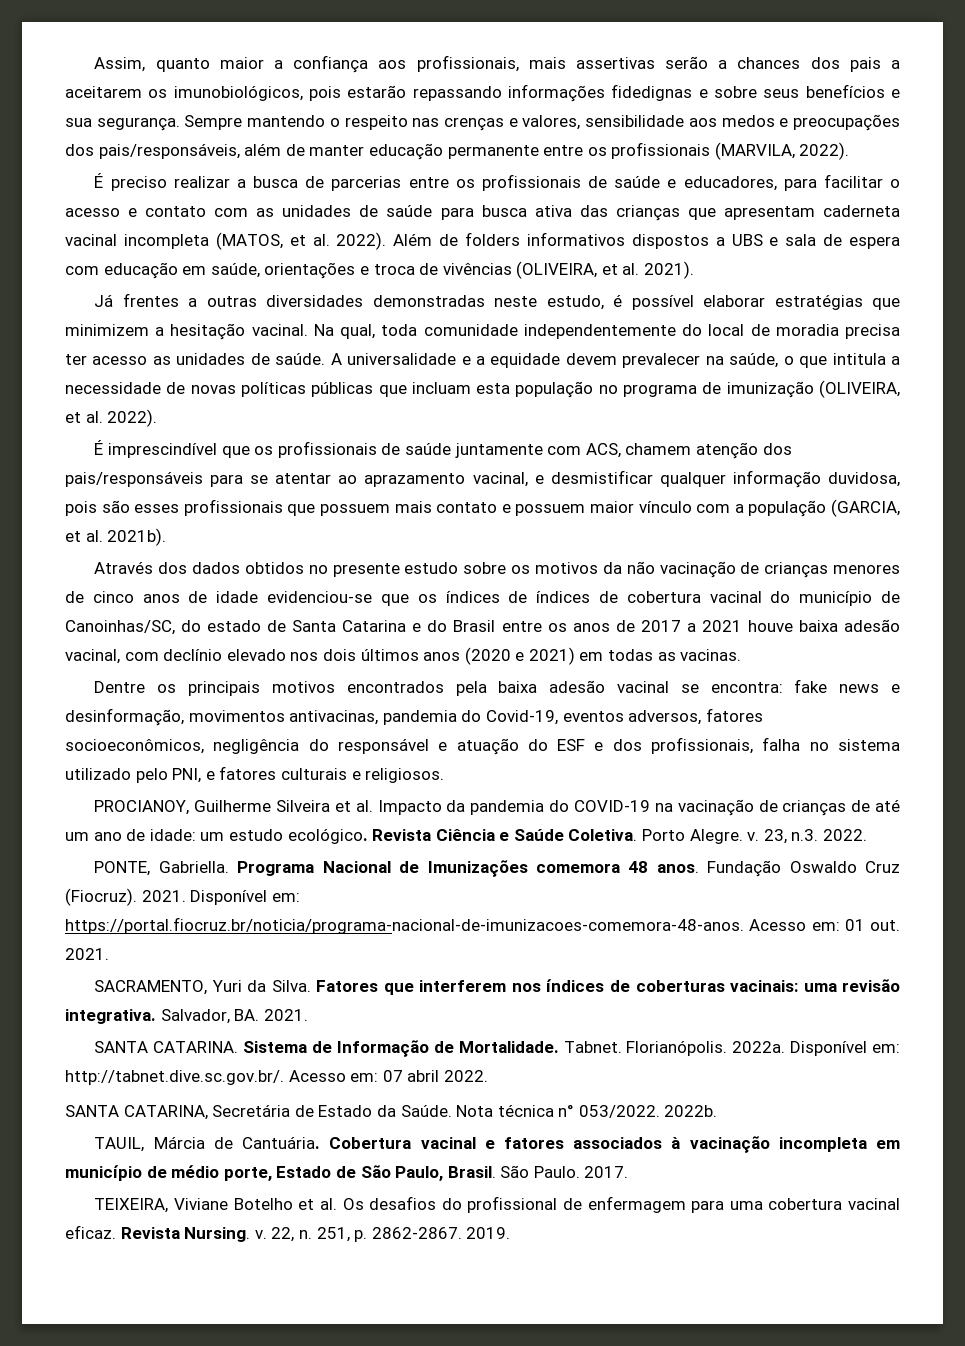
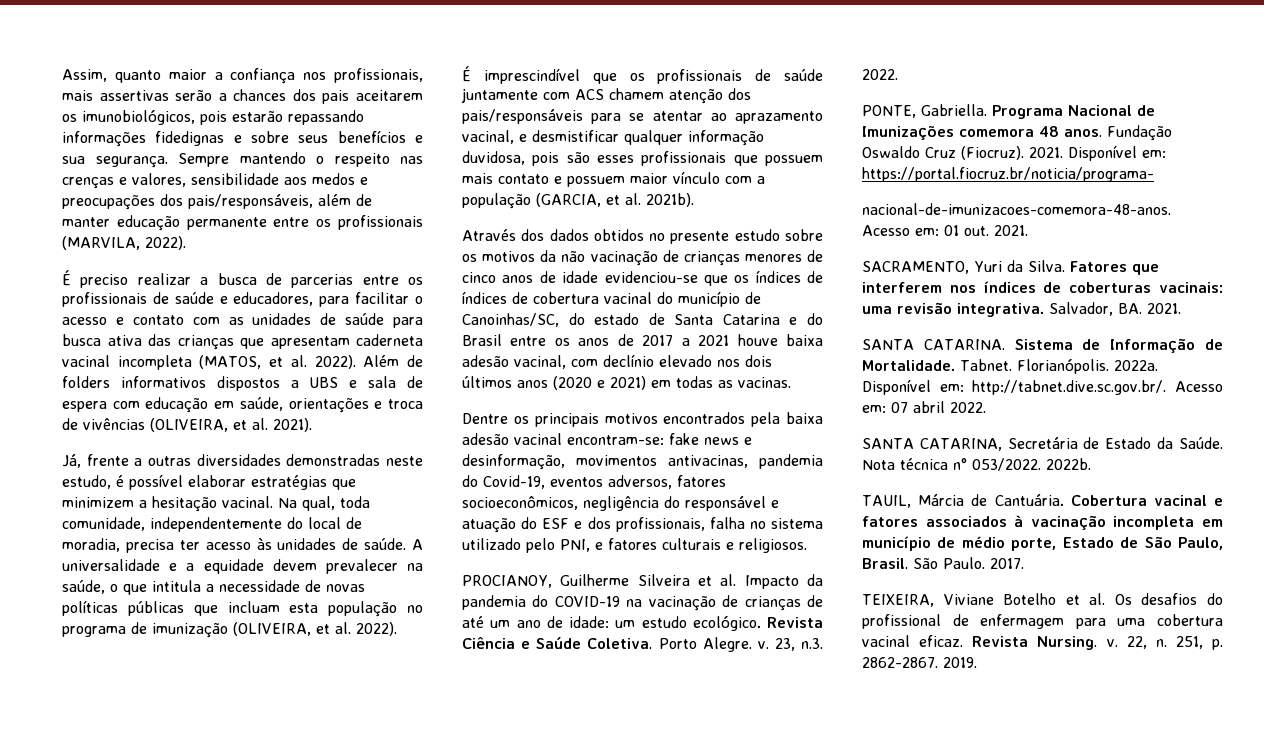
[378,60,407,69] aos -> [303,72,327,80] nos
[891,60,900,69] a -> (350, 97) none
[94,293,179,307] Já frentes -> [62,454,129,468] Já, frente
[423,324,518,336] comunidade -> [62,517,145,531] comunidade,
[775,324,839,336] moradia -> [62,538,120,552] moradia,
[152,356,171,365] as -> [256,538,272,550] às
[585,443,621,458] ACS, -> [575,89,604,100] ACS
[680,682,783,693] se encontra: -> [567,435,664,445] encontram-se:
[65,917,744,934] https://portal.fiocruz.br/noticia/programa-nacional-de-imunizacoes-comemora-48-anos. -> [862,167,1154,182] [862,203,1171,215] https://portal.fiocruz.br/noticia/programa- // nacional-de-imunizacoes-comemora-48-anos.

